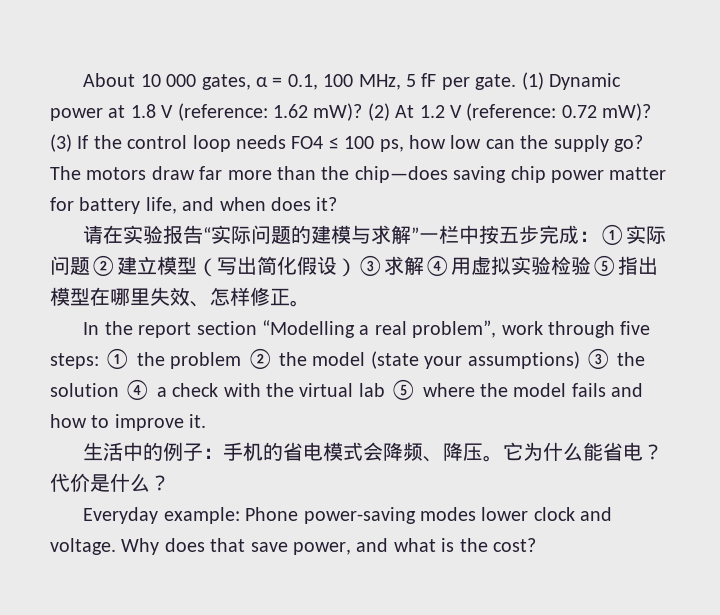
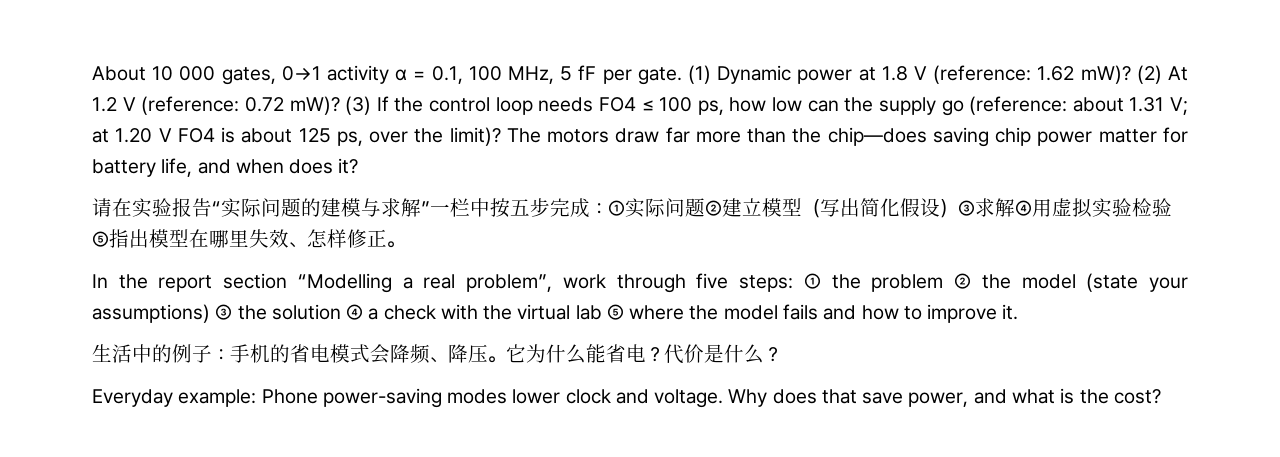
(251, 82) none -> [281,65,389,84] 0→1 activity
[613,135,643,152] go? -> [941,96,1188,116] [92,127,501,146] go (reference: about 1.31 V; at 1.20 V FO4 is about 125 ps, over the limit)?

